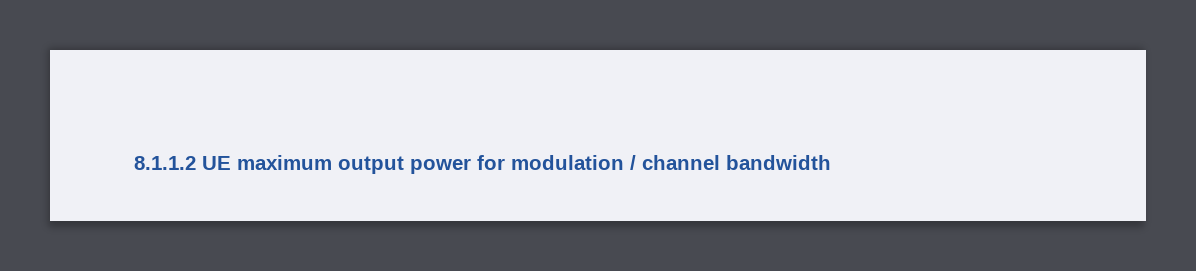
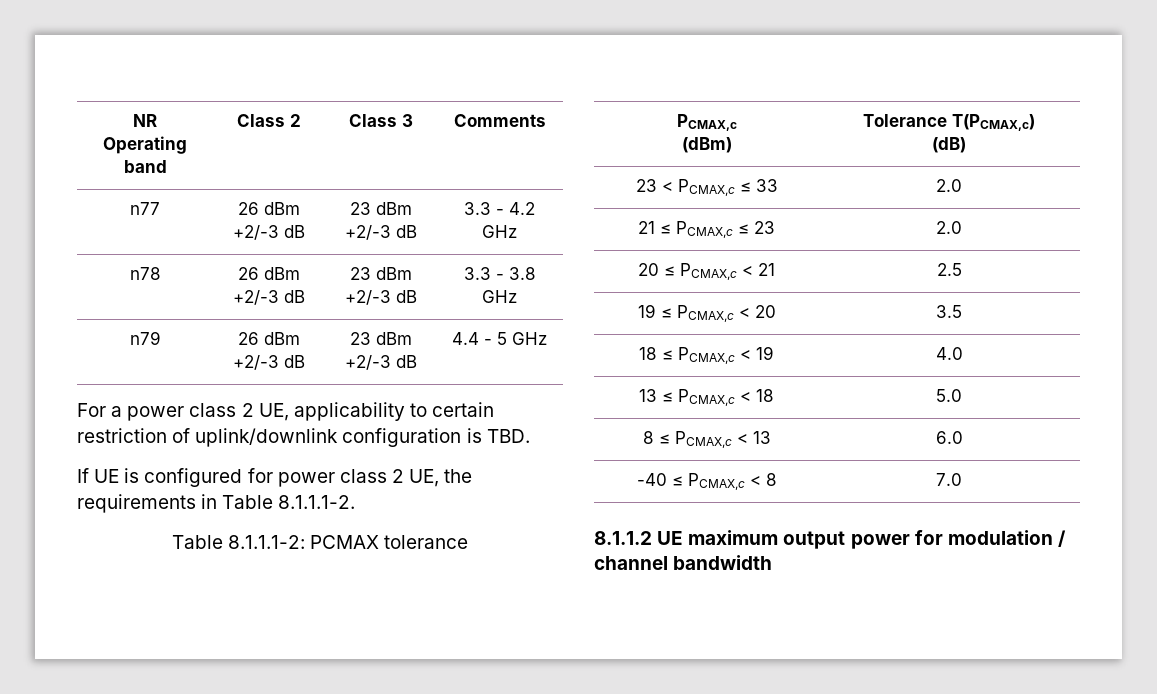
(134, 163) none -> [133,114,157,127] [103,136,187,154] [123,160,167,173] [236,114,301,127] [348,114,413,127] [453,114,546,127] [130,202,160,215] [237,202,300,215] [232,225,305,240] [349,202,412,215] [344,225,417,240] [464,202,535,215] [482,225,517,238] [129,267,161,280] [237,267,300,280] [232,290,305,305] [349,267,412,280] [344,290,417,305] [463,267,536,280] [482,290,517,303] [129,331,161,345] [237,332,300,345] [232,355,305,370] [349,332,412,345] [344,355,417,370] [452,332,547,345] [77,402,495,421] [77,428,530,447] [77,468,473,487] [77,494,356,513] [171,535,469,549] [676,114,737,131] [681,137,732,153] [863,114,1035,131] [932,137,966,153] [635,179,778,196] [936,179,962,192] [638,221,775,238] [936,221,962,234] [638,263,775,280] [936,263,962,276] [637,304,776,322] [936,305,962,318] [639,346,774,364] [935,347,963,360] [639,389,774,406] [936,389,962,402] [642,431,771,448] [935,431,963,444] [636,473,777,490] [936,473,962,486] NR Operating band | Class 2 | Class 3 | Comments // n77 | 26 dBm +2/-3 dB | 23 dBm +2/-3 dB | 3.3 - 4.2 GHz // n78 | 26 dBm +2/-3 dB | 23 dBm +2/-3 dB | 3.3 - 3.8 GHz // n79 | 26 dBm +2/-3 dB | 23 dBm +2/-3 dB | 4.4 - 5 GHz // For a power class 2 UE, applicability to certain restriction of uplink/downlink configuration is TBD. // If UE is configured for power class 2 UE, the requirements in Table 8.1.1.1-2. // Table 8.1.1.1-2: PCMAX tolerance // PCMAX,c // (dBm) | Tolerance T(PCMAX,c) // (dB) // 23 < PCMAX,c ≤ 33 | 2.0 // 21 ≤ PCMAX,c ≤ 23 | 2.0 // 20 ≤ PCMAX,c < 21 | 2.5 // 19 ≤ PCMAX,c < 20 | 3.5 // 18 ≤ PCMAX,c < 19 | 4.0 // 13 ≤ PCMAX,c < 18 | 5.0 // 8 ≤ PCMAX,c < 13 | 6.0 // -40 ≤ PCMAX,c < 8 | 7.0 //

